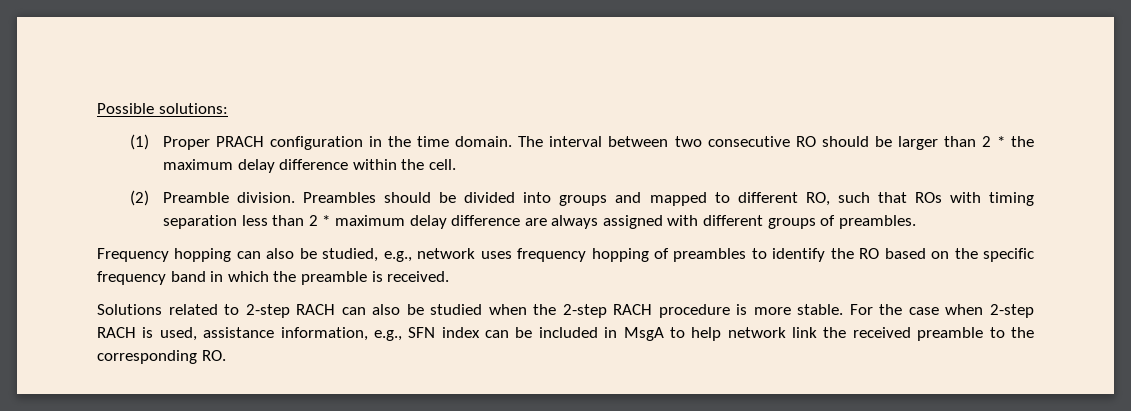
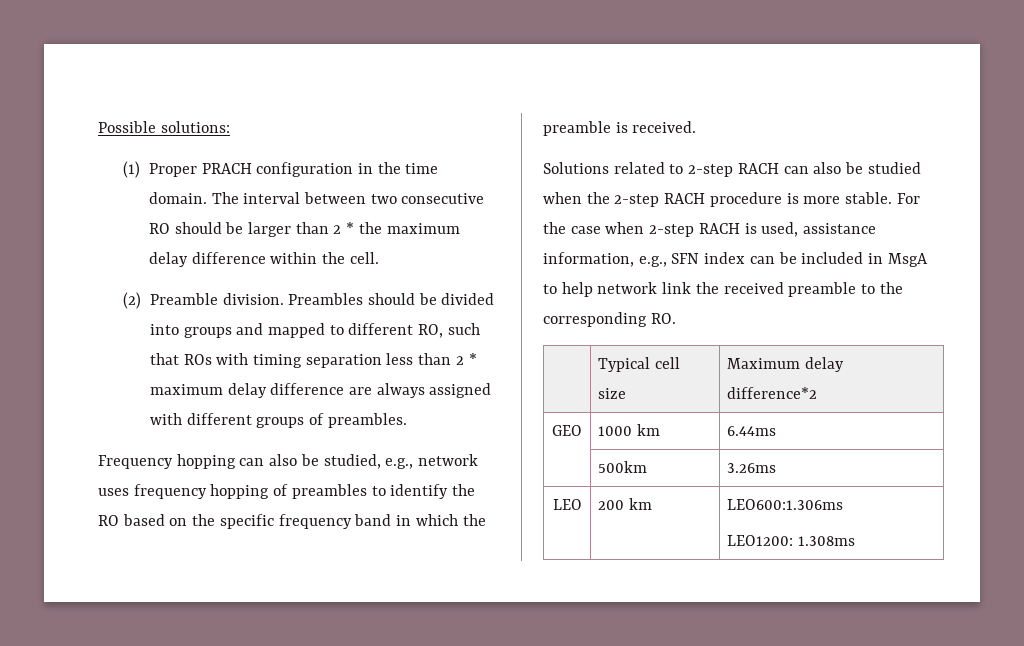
(226, 355) none -> [598,357,680,372] [598,388,627,399] [727,357,844,372] [727,387,818,399] [552,425,582,436] [598,424,660,436] [727,426,777,436] [598,461,648,473] [727,463,777,473] [552,499,582,510] [598,498,652,510] [727,499,844,510] [727,535,855,546] // | Typical cell size | Maximum delay difference*2 // GEO | 1000 km | 6.44ms // | 500km | 3.26ms // LEO | 200 km | LEO600:1.306ms // LEO1200: 1.308ms

